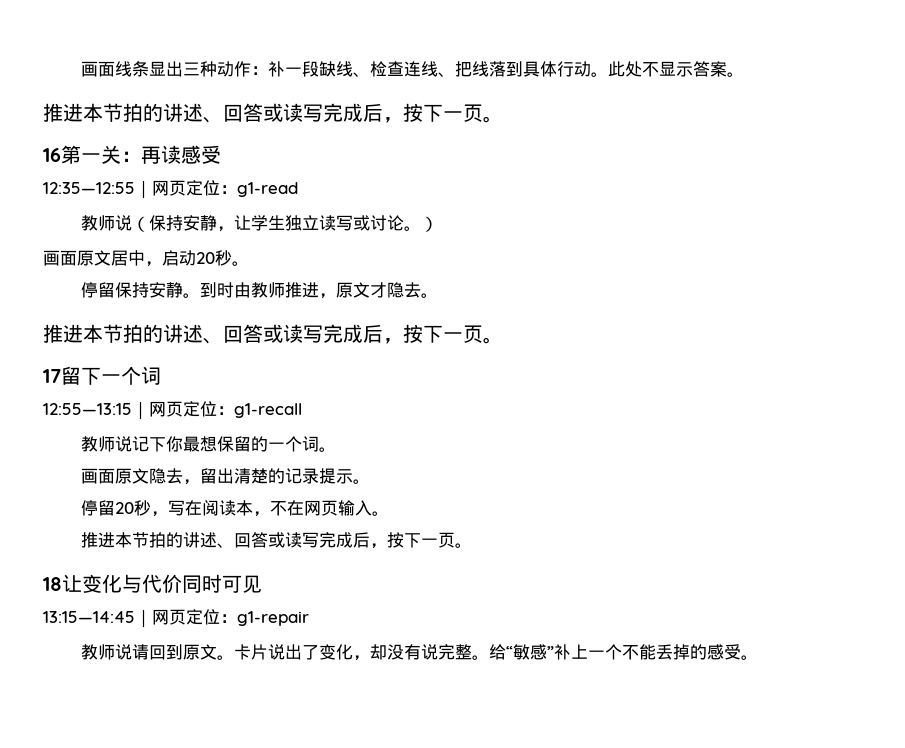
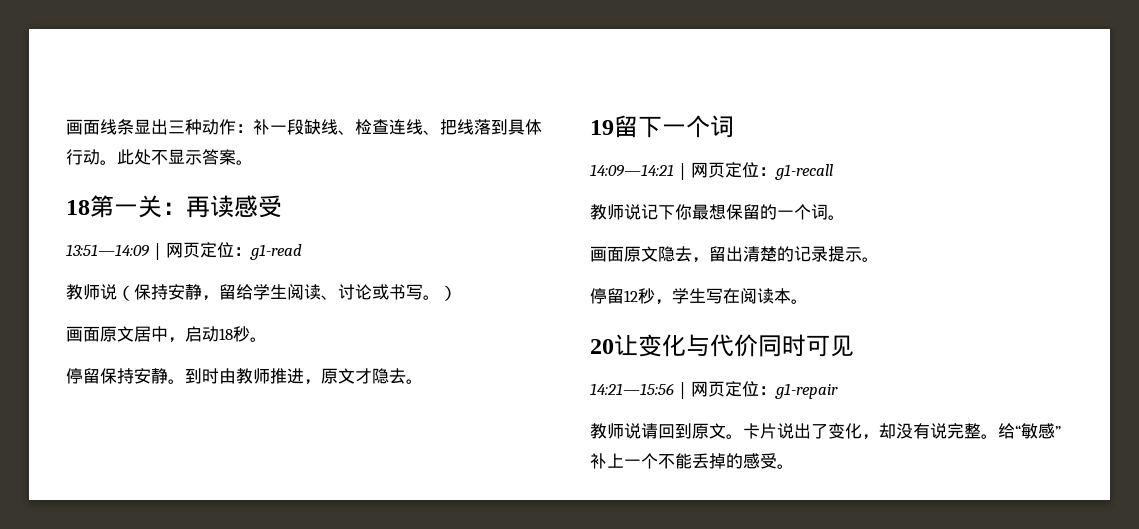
[43,103,503,123] [43,148,61,162] 推进本节拍的讲述、回答或读写完成后，按下一页。 // 16 -> [66,200,90,215] 18
[43,182,135,194] 12:35—12:55 -> [66,244,149,257] 13:51—14:09
[233,215,404,231] 让学生独立读写或讨论 -> [219,284,423,300] 留给学生阅读、讨论或书写
[196,252,215,264] 20 -> [219,328,233,340] 18
[43,324,503,344] [43,369,61,383] 推进本节拍的讲述、回答或读写完成后，按下一页。 // 17 -> [590,120,614,135] 19
[43,403,132,415] 12:55—13:15 -> [590,164,674,177] 14:09—14:21
[114,500,389,517] [80,532,472,549] [43,577,62,591] 20秒，写在阅读本，不在网页输入。 // 推进本节拍的讲述、回答或读写完成后，按下一页。 // 18 -> [624,288,808,305] [590,339,614,354] 12秒，学生写在阅读本。 // 20
[43,611,135,623] 13:15—14:45 -> [590,383,674,395] 14:21—15:56

